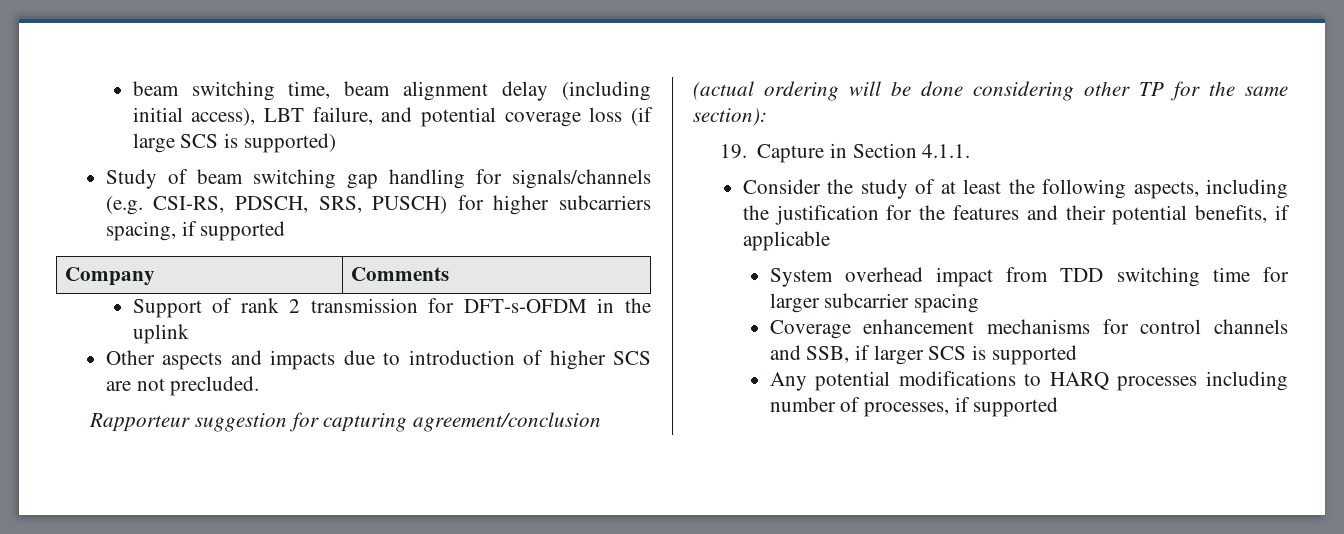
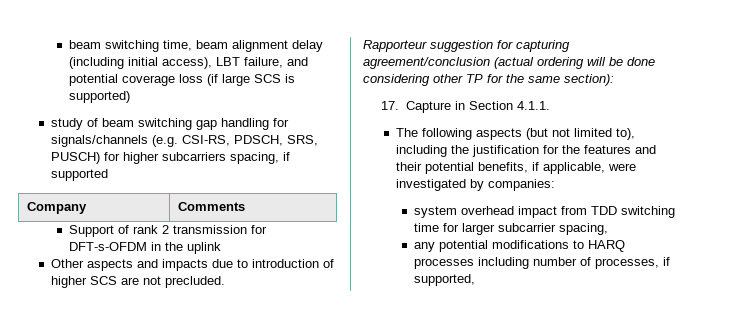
[105,169,157,189] Study -> [50,118,83,130] study
[719,144,747,159] 19. -> [381,101,400,110] 17.
[742,179,1199,199] Consider the study of at least the following aspects, -> [395,128,635,140] The following aspects (but not limited to),
[742,231,830,251] [769,268,833,287] applicable // System -> [542,162,636,174] [395,179,555,191] [414,206,458,218] applicable, were investigated by companies: // system
[913,293,979,313] [769,319,1288,339] [769,345,1077,365] [769,372,807,391] spacing // Coverage enhancement mechanisms for control channels and SSB, if larger SCS is supported // Any -> [559,223,609,235] [414,242,436,252] spacing, // any
[973,397,1059,417] supported -> [414,274,476,286] supported,

